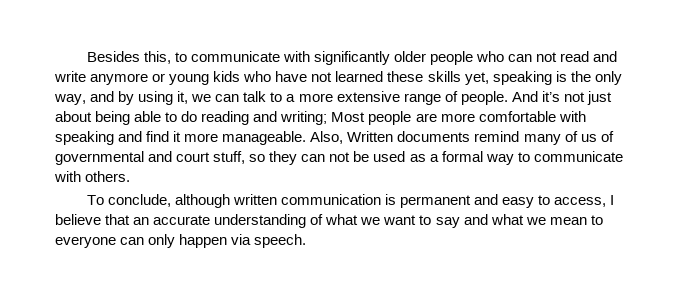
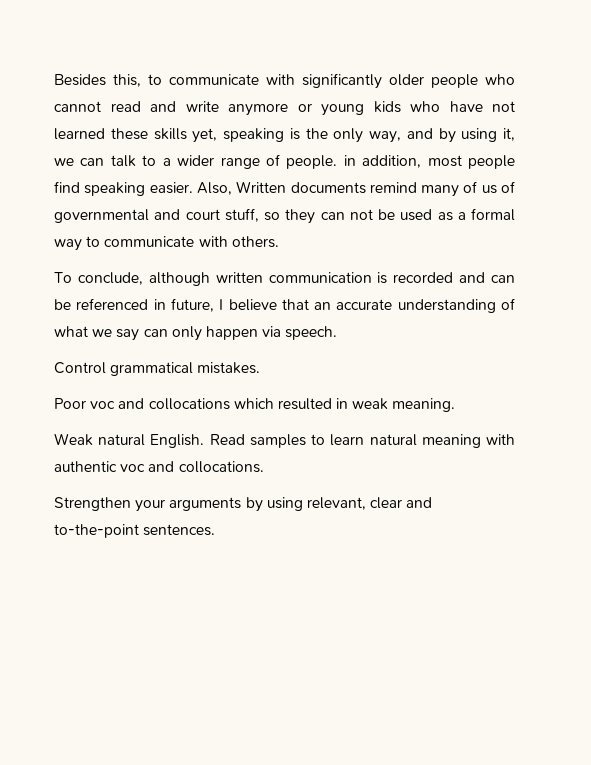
[508,52,558,62] can not -> [54,101,101,112] cannot
[298,91,400,102] more extensive -> [177,155,215,166] wider
[511,91,612,105] [55,111,586,125] [55,131,307,145] And it’s not just about being able to do reading and writing; Most people are more comfortable with speaking and find it more manageable. -> [343,155,515,169] [54,181,193,196] in addition, most people find speaking easier.
[400,194,607,208] permanent and easy to access, -> [393,272,515,283] [54,298,214,312] recorded and can be referenced in future,
[383,214,603,228] [55,236,116,248] want to say and what we mean to everyone -> [116,329,140,341] say
(307, 241) none -> [54,362,261,376] [54,398,456,412] [54,433,515,448] [54,461,264,473] [54,497,433,512] [54,524,216,538] // Control grammatical mistakes. // Poor voc and collocations which resulted in weak meaning. // Weak natural English. Read samples to learn natural meaning with authentic voc and collocations. // Strengthen your arguments by using relevant, clear and to-the-point sentences.

